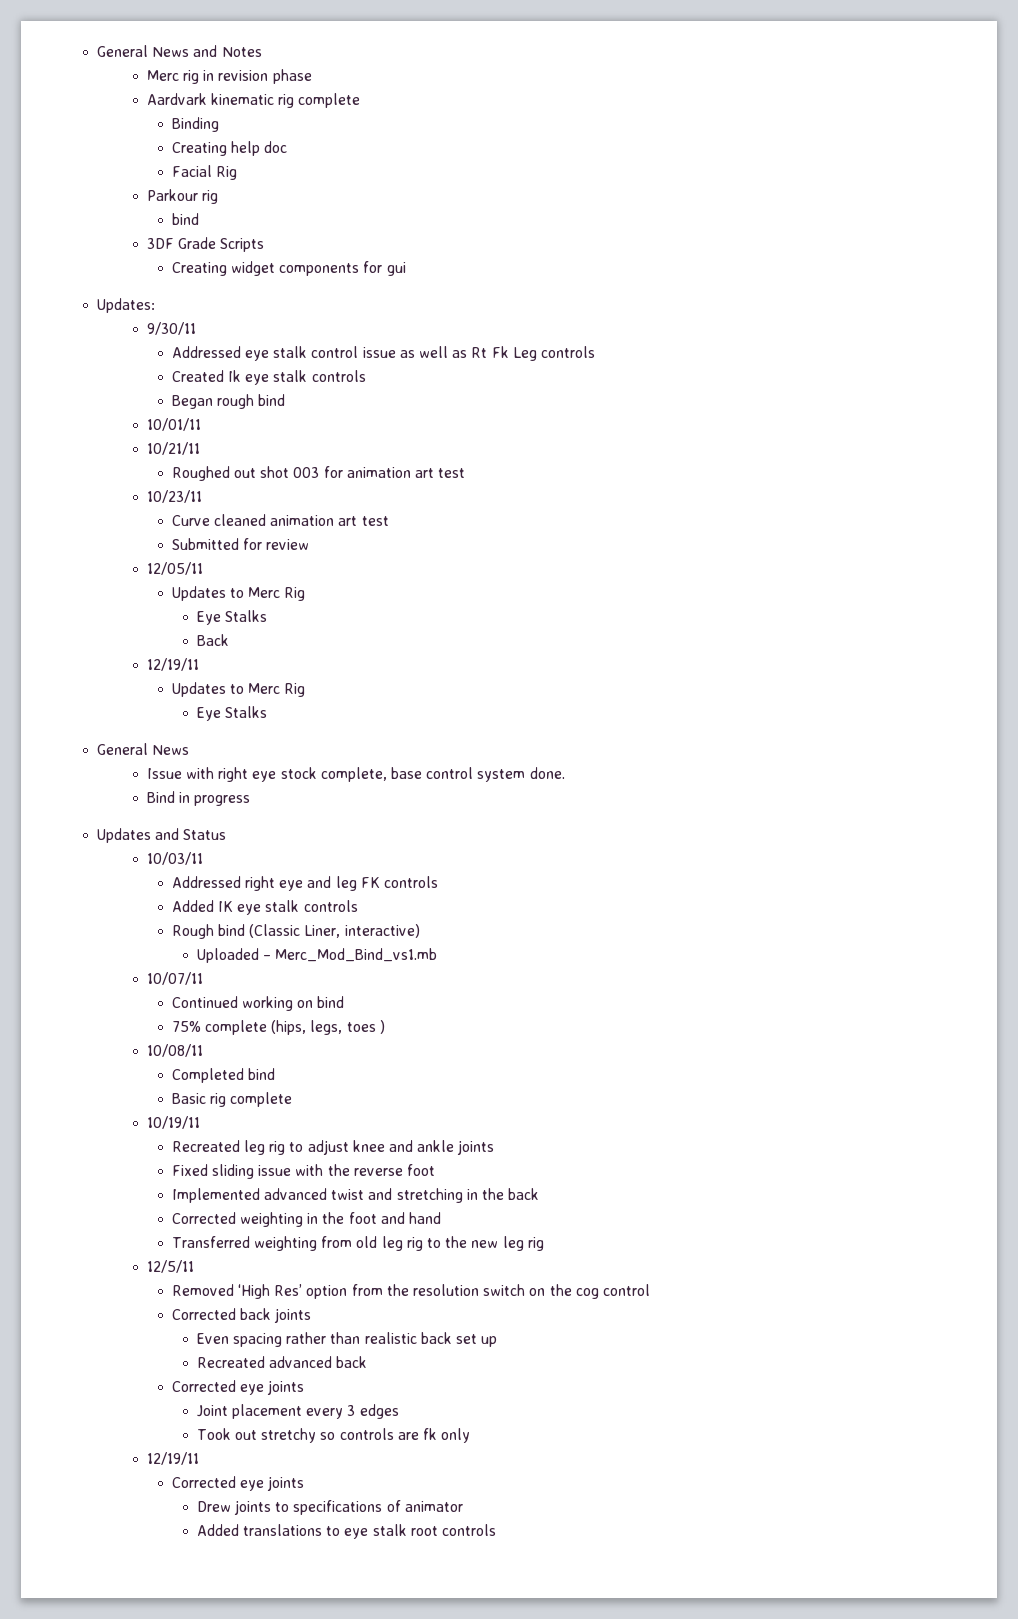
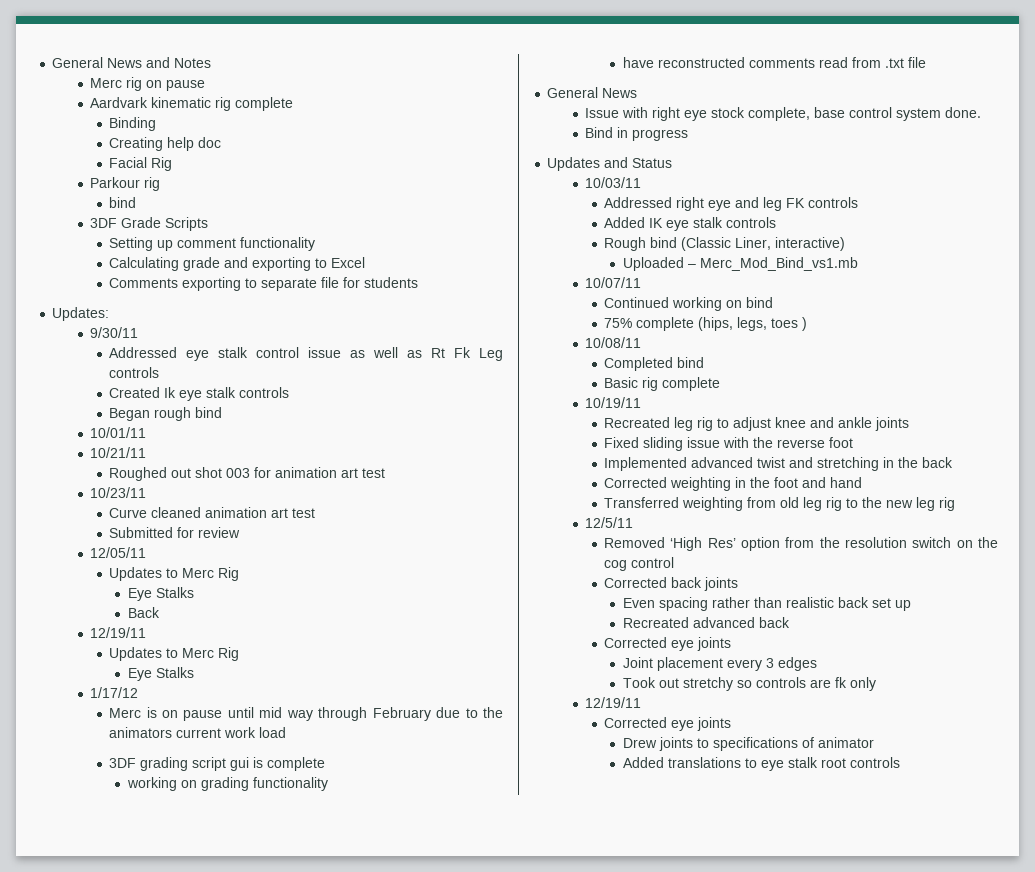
[203,69,312,84] in revision phase -> [146,80,206,91] on pause
[171,261,406,276] Creating widget components for gui -> [109,237,316,251] [109,257,366,271] [109,277,419,291] Setting up comment functionality // Calculating grade and exporting to Excel // Comments exporting to separate file for students
(267, 712) none -> [90,687,139,698] [109,707,504,721] [109,727,287,738] [109,757,326,771] [127,777,329,791] [623,57,927,68] // 1/17/12 // Merc is on pause until mid way through February due to the animators current work load // 3DF grading script gui is complete // working on grading functionality // have reconstructed comments read from .txt file

